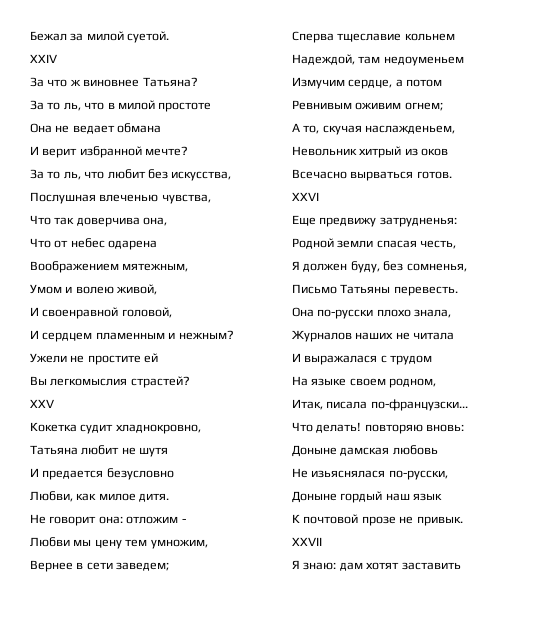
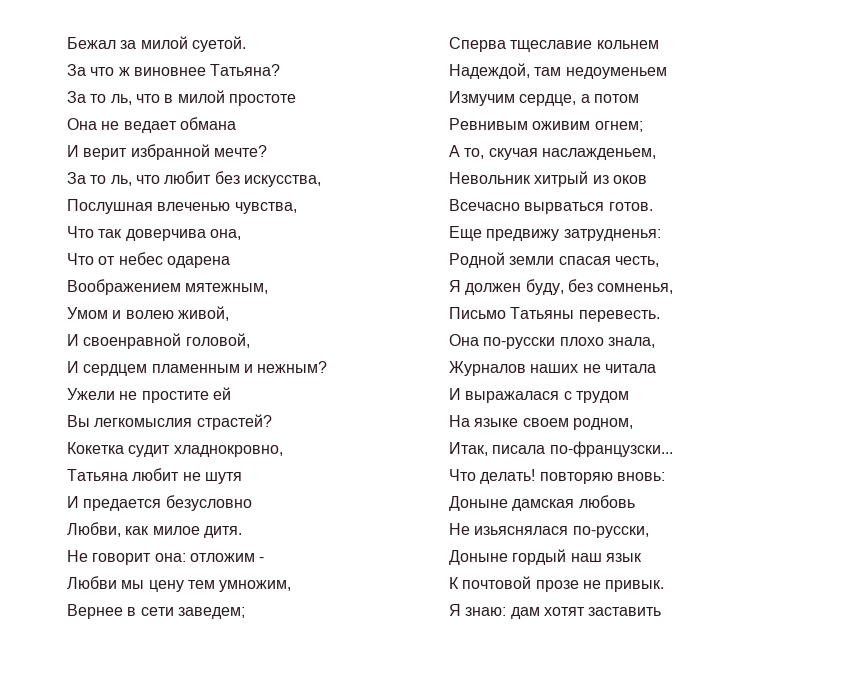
[30,54,57,63] // XXIV -> (246, 44) none
[30,399,54,408] // XXV -> (272, 422) none
[292,192,319,201] // XXVI -> (653, 206) none
[292,537,322,546] // XXVII -> (665, 586) none

